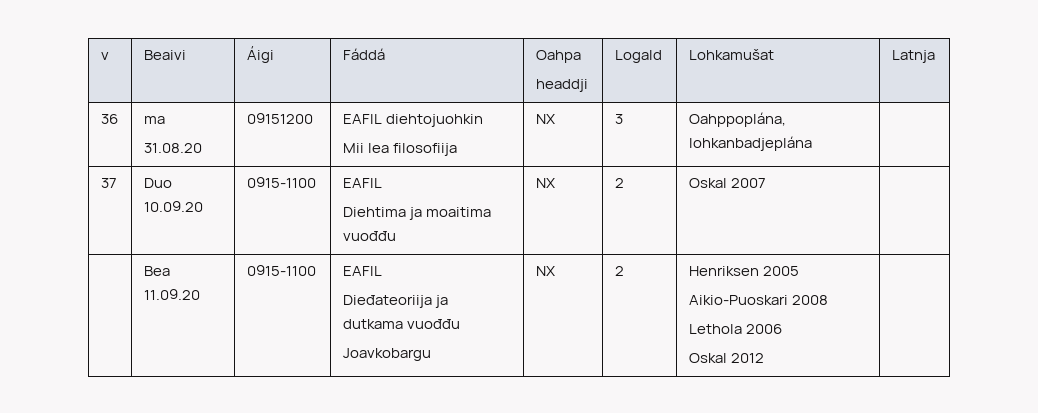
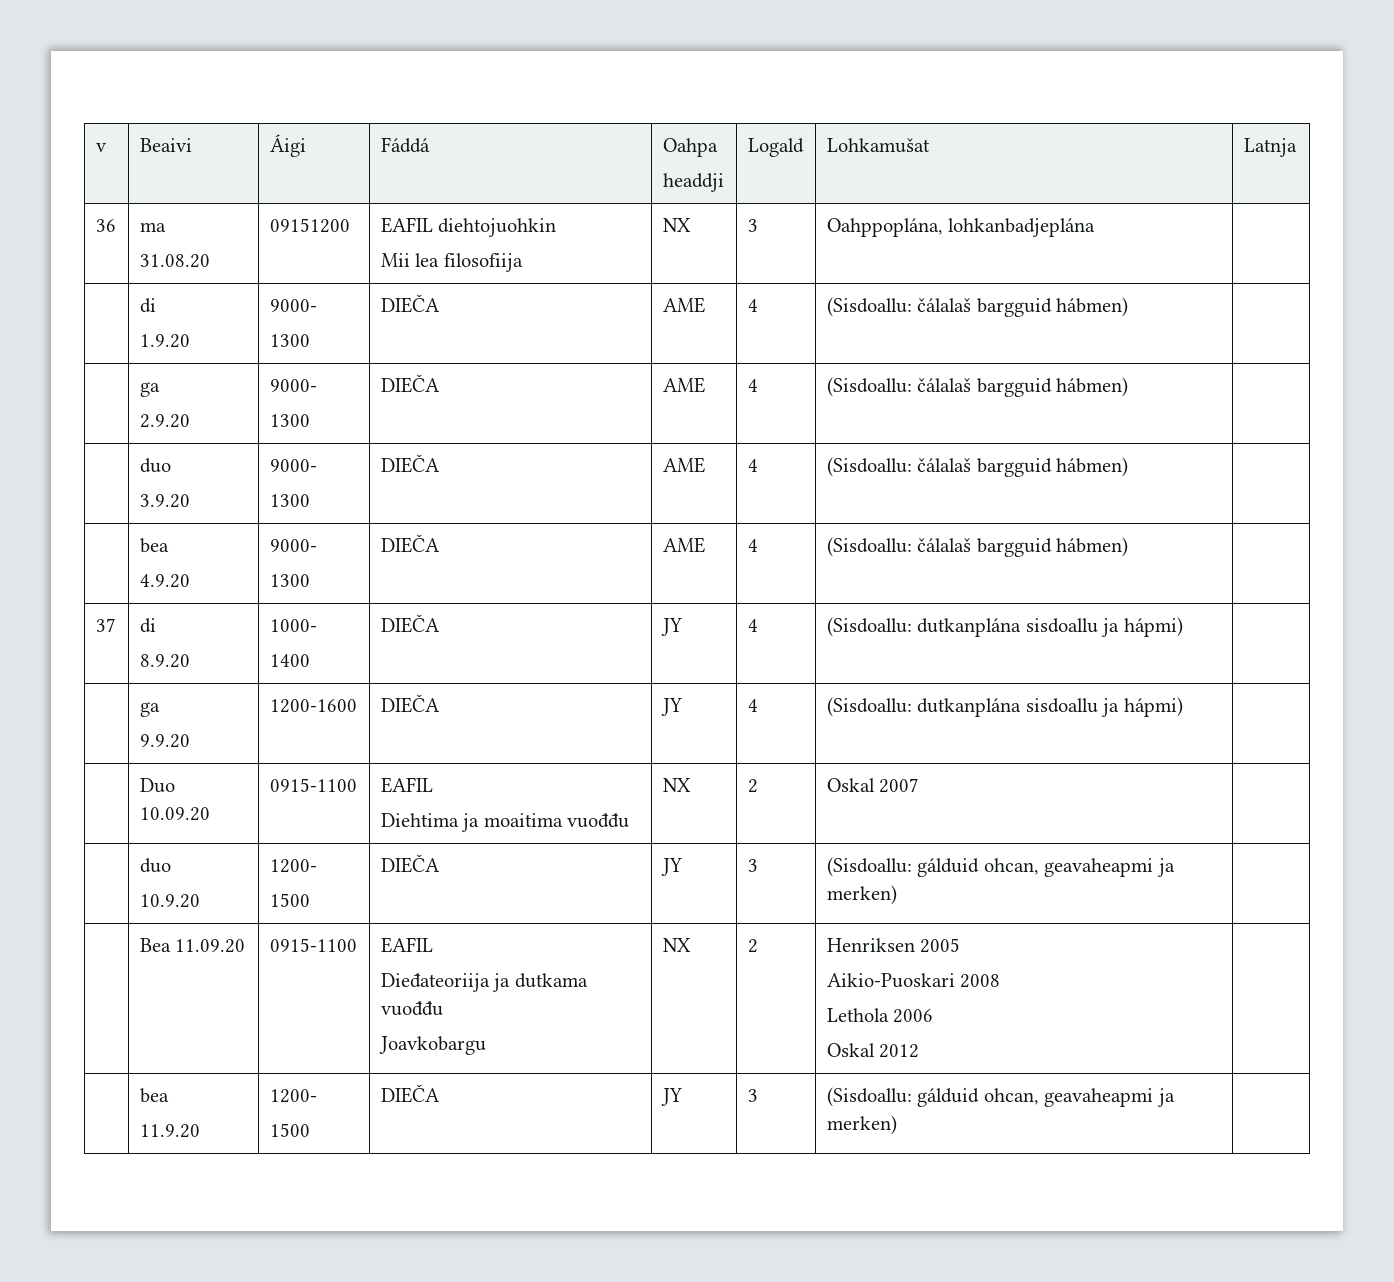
[100,178,117,188] 37 -> [139,298,156,313] [139,334,190,348] [269,299,317,312] [269,334,310,347] [380,294,440,313] [662,297,705,313] [747,299,758,312] [826,297,1129,317] [139,382,160,397] [139,414,190,428] [269,379,317,392] [269,414,310,427] [380,374,440,393] [662,377,705,393] [747,379,758,392] [826,377,1129,397] [139,458,171,473] [139,494,190,508] [269,459,317,472] [269,494,310,507] [380,454,440,473] [662,457,705,473] [747,459,758,472] [826,457,1129,477] [139,538,169,553] [139,574,190,588] [269,539,317,552] [269,574,310,587] [380,534,440,553] [662,537,705,553] [747,539,758,552] [826,537,1129,557] [95,618,116,632] [139,618,156,633] [139,654,190,668] [269,619,317,632] [269,654,310,667] [380,614,440,633] [660,618,682,636] [747,619,758,632] [826,617,1183,637] [139,702,160,717] [139,734,190,748] [269,699,357,713] [380,694,440,713] [660,698,682,716] [747,699,758,712] [826,697,1183,717] | di // 1.9.20 | 9000- // 1300 | DIEČA | AME | 4 | (Sisdoallu: čálalaš bargguid hábmen) | // | ga // 2.9.20 | 9000- // 1300 | DIEČA | AME | 4 | (Sisdoallu: čálalaš bargguid hábmen) | // | duo // 3.9.20 | 9000- // 1300 | DIEČA | AME | 4 | (Sisdoallu: čálalaš bargguid hábmen) | // | bea // 4.9.20 | 9000- // 1300 | DIEČA | AME | 4 | (Sisdoallu: čálalaš bargguid hábmen) | // 37 | di // 8.9.20 | 1000- // 1400 | DIEČA | JY | 4 | (Sisdoallu: dutkanplána sisdoallu ja hápmi) | // | ga // 9.9.20 | 1200-1600 | DIEČA | JY | 4 | (Sisdoallu: dutkanplána sisdoallu ja hápmi) | //
(766, 183) none -> [139,858,171,873] [139,894,200,908] [269,859,317,873] [269,893,310,907] [380,854,440,873] [660,858,682,876] [747,859,758,872] [826,857,1175,877] [826,885,897,905] // | duo // 10.9.20 | 1200- // 1500 | DIEČA | JY | 3 | (Sisdoallu: gálduid ohcan, geavaheapmi ja merken) |
(764, 358) none -> [139,1088,169,1103] [139,1124,200,1138] [269,1089,317,1103] [269,1123,310,1137] [380,1084,440,1103] [660,1088,682,1106] [747,1089,758,1102] [826,1087,1175,1107] [826,1115,897,1135] // | bea // 11.9.20 | 1200- // 1500 | DIEČA | JY | 3 | (Sisdoallu: gálduid ohcan, geavaheapmi ja merken) |

